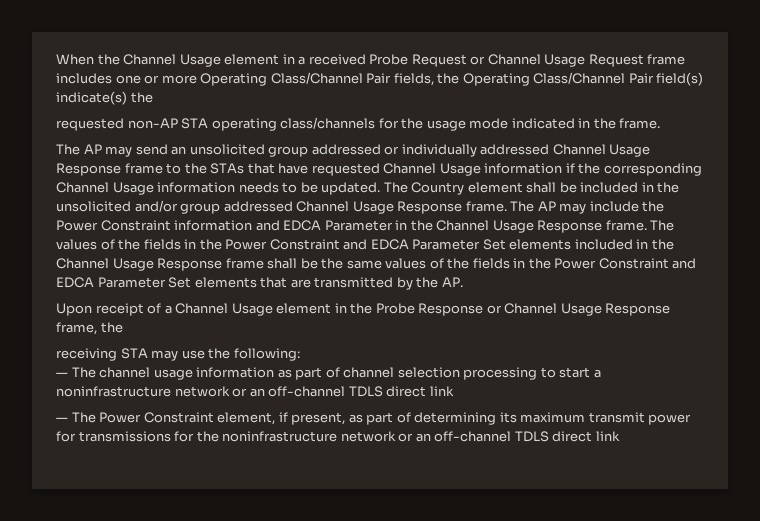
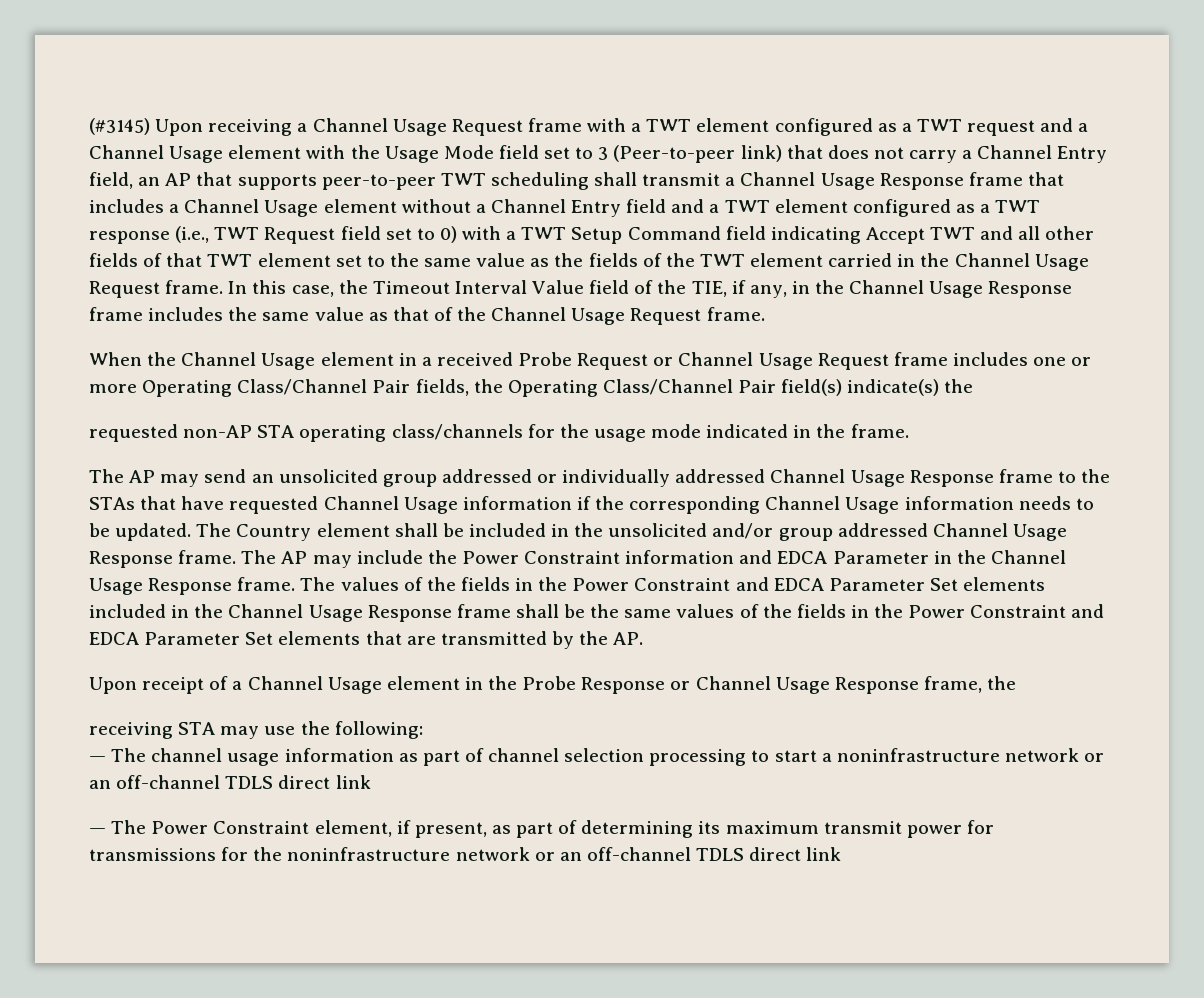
(56, 59) none -> [89,118,1089,136] [89,145,1108,163] [89,172,1064,190] [89,199,1041,217] [89,226,1095,244] [89,253,1089,271] [89,280,1073,298] [89,307,765,325] (#3145) Upon receiving a Channel Usage Request frame with a TWT element configured as a TWT request and a Channel Usage element with the Usage Mode field set to 3 (Peer-to-peer link) that does not carry a Channel Entry field, an AP that supports peer-to-peer TWT scheduling shall transmit a Channel Usage Response frame that includes a Channel Usage element without a Channel Entry field and a TWT element configured as a TWT response (i.e., TWT Request field set to 0) with a TWT Setup Command field indicating Accept TWT and all other fields of that TWT element set to the same value as the fields of the TWT element carried in the Channel Usage Request frame. In this case, the Timeout Interval Value field of the TIE, if any, in the Channel Usage Response frame includes the same value as that of the Channel Usage Request frame. //

